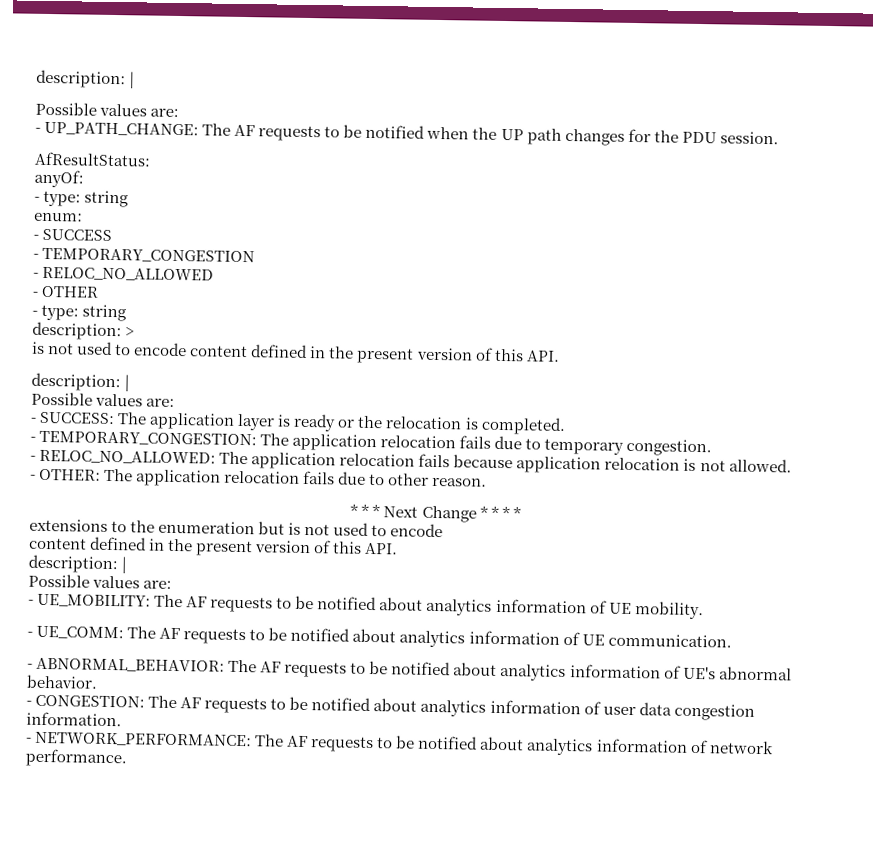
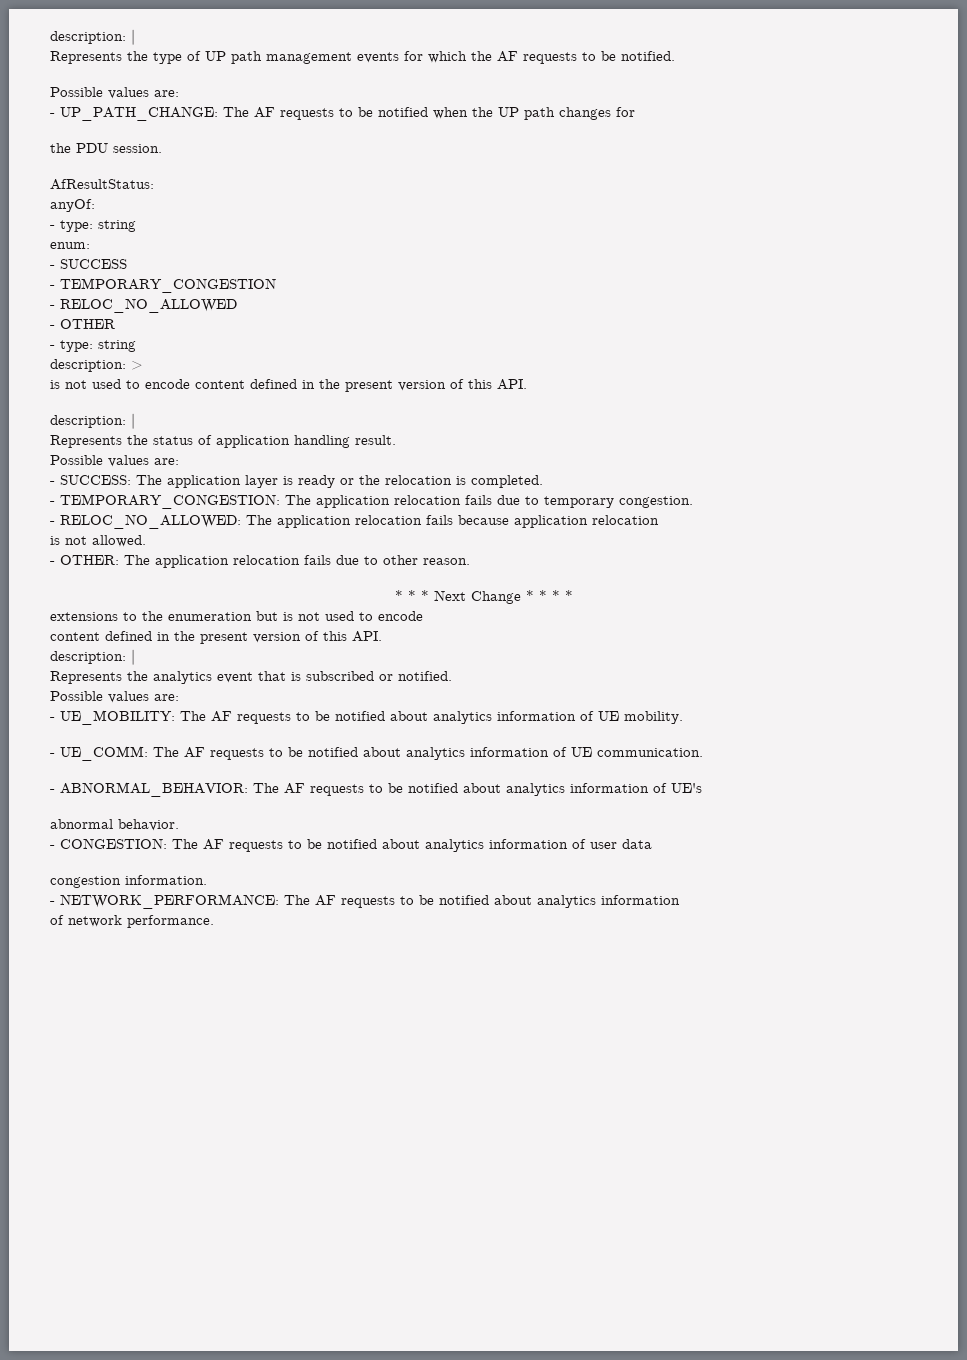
[36,69,136,89] description: | -> [50,29,135,45] [50,51,675,64] description: | // Represents the type of UP path management events for which the AF requests to be notified.
(651, 135) none -> (635, 112) //
(131, 383) none -> [50,435,396,448] // Represents the status of application handling result.
(681, 464) none -> (659, 520) //
(128, 565) none -> [50,671,452,684] // Represents the analytics event that is subscribed or notified.
(716, 673) none -> (702, 788) //
(672, 709) none -> (652, 844) //
(688, 745) none -> (680, 900) //

